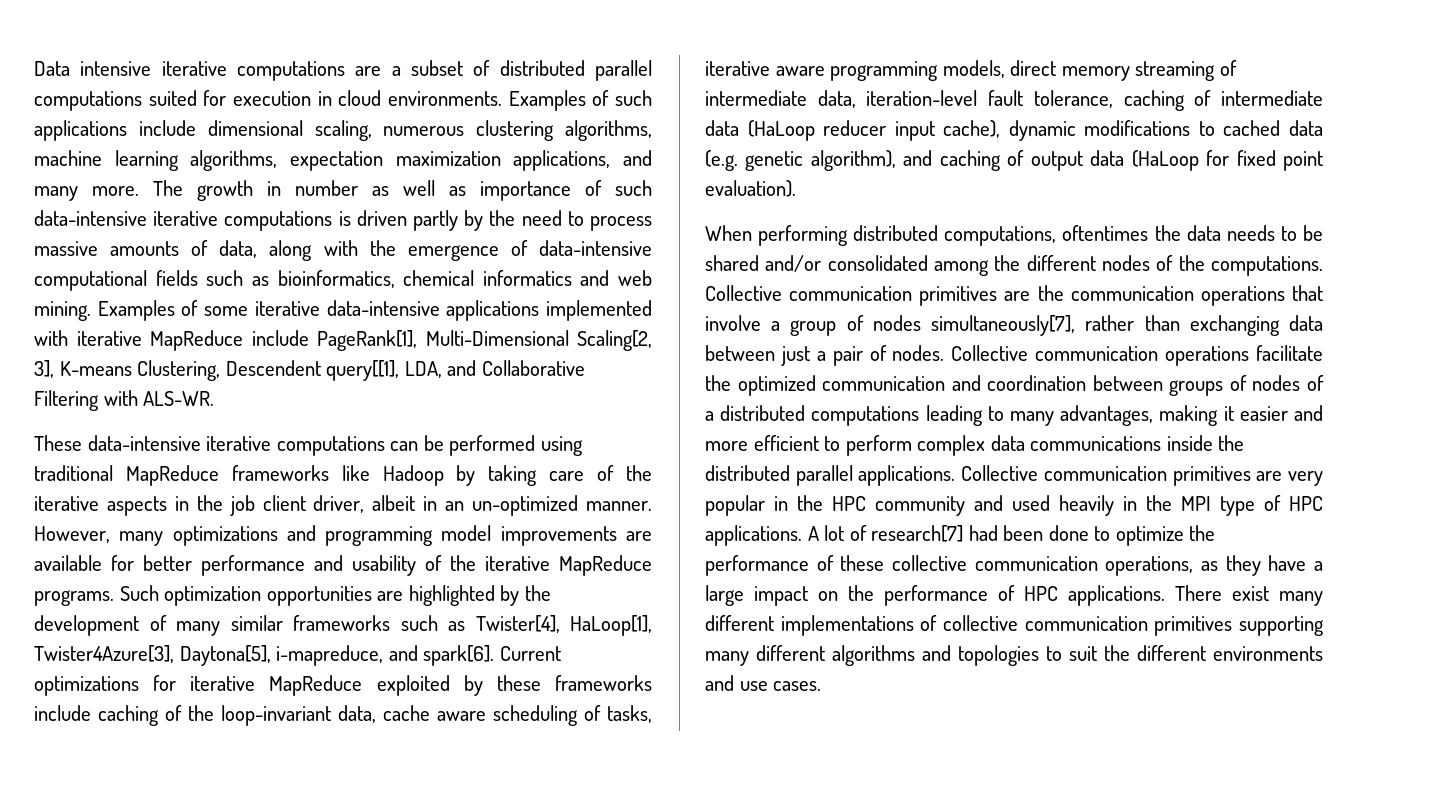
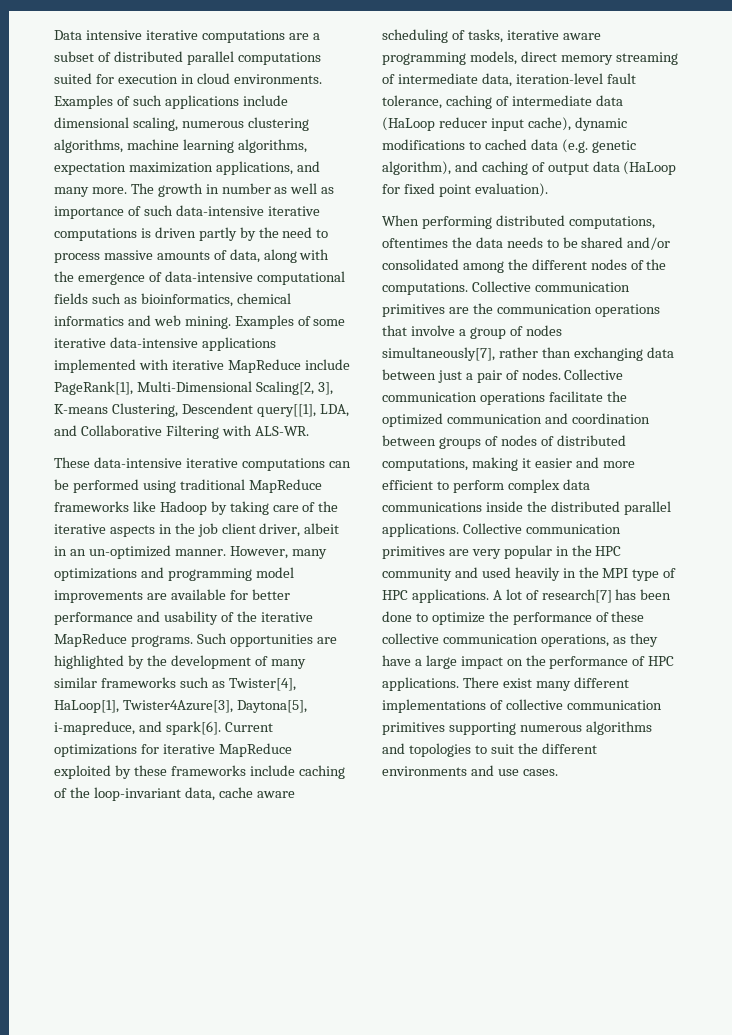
[164,586,262,606] optimization -> (227, 638) none
[705,405,1154,426] a distributed computations leading to many advantages, -> [556,435,626,446] [382,458,468,471] distributed computations,
[968,525,998,541] had -> [615,589,637,600] has
[705,645,825,666] many different -> [519,725,582,732] numerous

